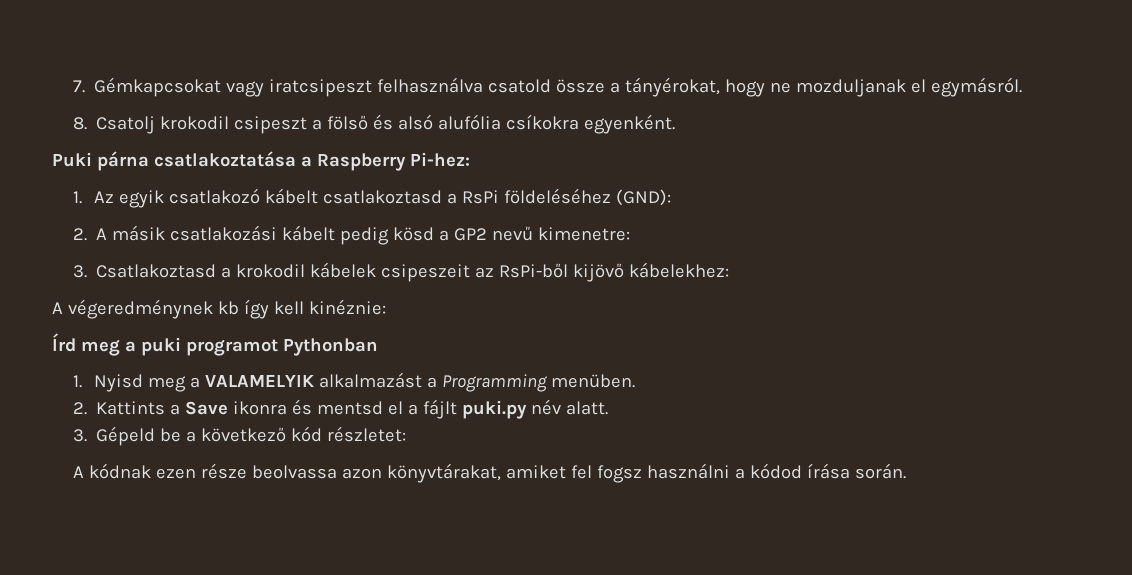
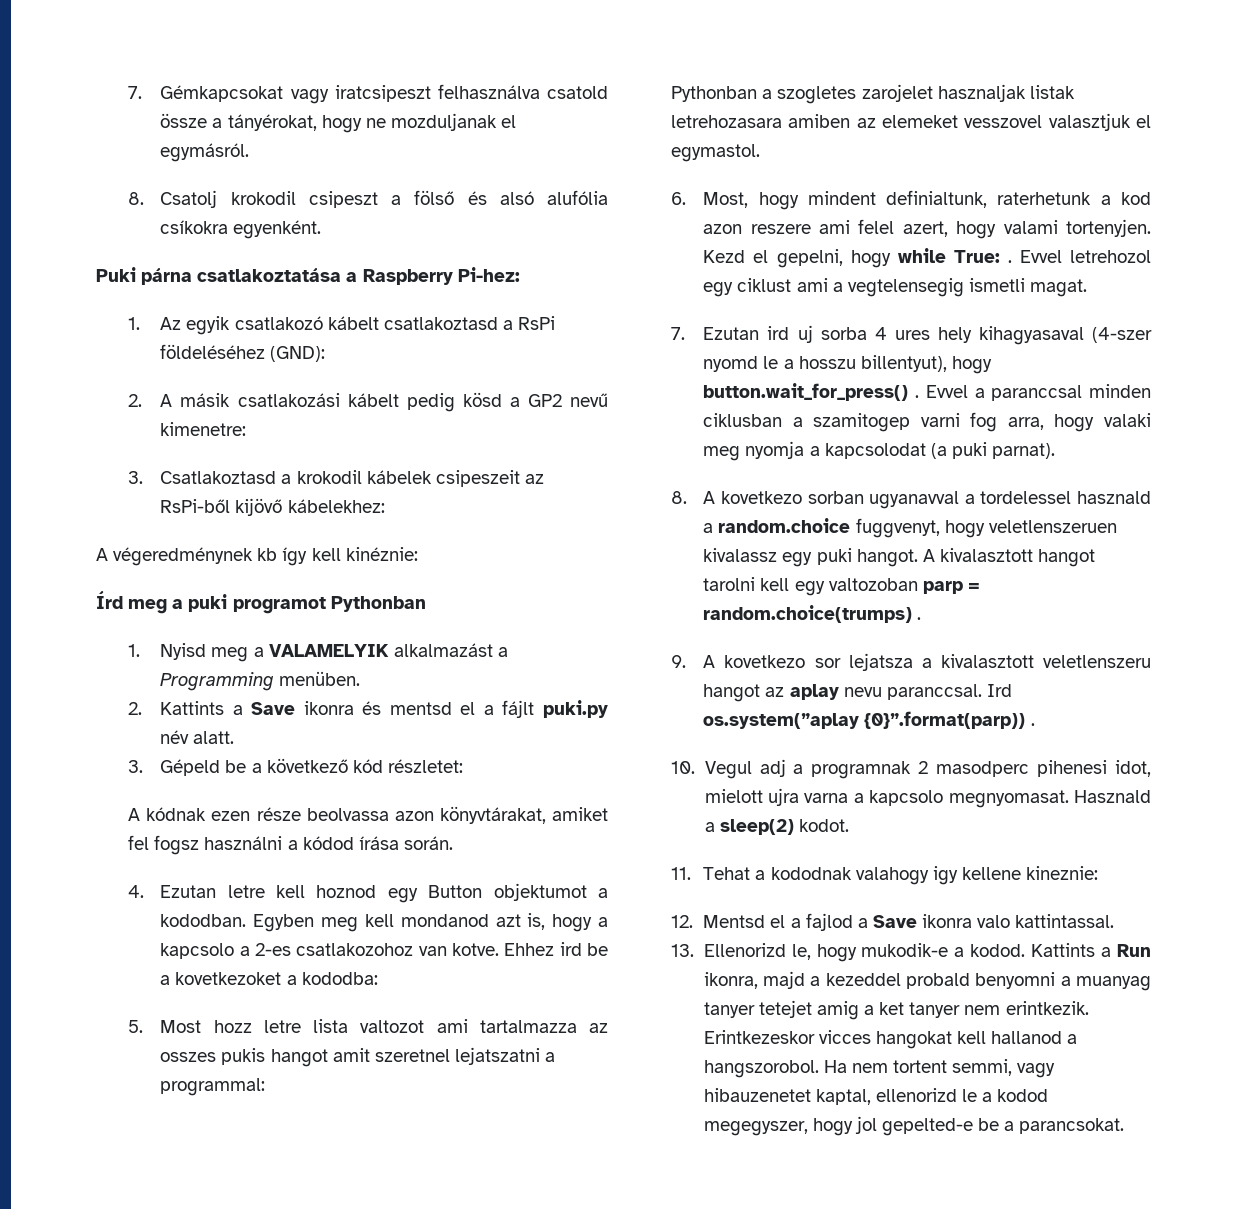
(907, 471) none -> [128,883,608,903] [160,913,609,932] [160,942,609,959] [160,972,378,985] [128,1019,608,1033] [160,1047,556,1067] [160,1078,266,1096] [671,84,1075,104] [671,113,1151,131] [671,144,761,162] [671,190,1151,210] [703,219,1151,239] [703,248,1151,268] [703,278,1088,297] [671,325,1152,345] [703,355,993,374] [703,383,1151,401] [703,412,1151,432] [703,441,1056,461] [671,491,1151,509] [703,518,1117,538] [703,548,1096,567] [703,577,981,596] [703,605,922,623] [671,653,1151,671] [703,684,1013,702] [703,711,1035,729] [671,759,1151,779] [704,788,1151,808] [704,819,849,835] [671,866,1099,885] [671,913,1115,931] [671,943,1151,962] [703,971,1151,991] [703,1000,1089,1020] [703,1030,1078,1049] [703,1059,1056,1078] [703,1088,1049,1105] [703,1116,1125,1136] // 4. Ezutan letre kell hoznod egy Button objektumot a kododban. Egyben meg kell mondanod azt is, hogy a kapcsolo a 2-es csatlakozohoz van kotve. Ehhez ird be a kovetkezoket a kododba: // 5. Most hozz letre lista valtozot ami tartalmazza az osszes pukis hangot amit szeretnel lejatszatni a programmal: // Pythonban a szogletes zarojelet hasznaljak listak letrehozasara amiben az elemeket vesszovel valasztjuk el egymastol. // 6. Most, hogy mindent definialtunk, raterhetunk a kod azon reszere ami felel azert, hogy valami tortenyjen. Kezd el gepelni, hogy while True: . Evvel letrehozol egy ciklust ami a vegtelensegig ismetli magat. // 7. Ezutan ird uj sorba 4 ures hely kihagyasaval (4-szer nyomd le a hosszu billentyut), hogy button.wait_for_press() . Evvel a paranccsal minden ciklusban a szamitogep varni fog arra, hogy valaki meg nyomja a kapcsolodat (a puki parnat). // 8. A kovetkezo sorban ugyanavval a tordelessel hasznald a random.choice fuggvenyt, hogy veletlenszeruen kivalassz egy puki hangot. A kivalasztott hangot tarolni kell egy valtozoban parp = random.choice(trumps) . // 9. A kovetkezo sor lejatsza a kivalasztott veletlenszeru hangot az aplay nevu paranccsal. Ird os.system(”aplay {0}”.format(parp)) . // 10. Vegul adj a programnak 2 masodperc pihenesi idot, mielott ujra varna a kapcsolo megnyomasat. Hasznald a sleep(2) kodot. // 11. Tehat a kododnak valahogy igy kellene kineznie: // 12. Mentsd el a fajlod a Save ikonra valo kattintassal. // 13. Ellenorizd le, hogy mukodik-e a kodod. Kattints a Run ikonra, majd a kezeddel probald benyomni a muanyag tanyer tetejet amig a ket tanyer nem erintkezik. Erintkezeskor vicces hangokat kell hallanod a hangszorobol. Ha nem tortent semmi, vagy hibauzenetet kaptal, ellenorizd le a kodod megegyszer, hogy jol gepelted-e be a parancsokat.

